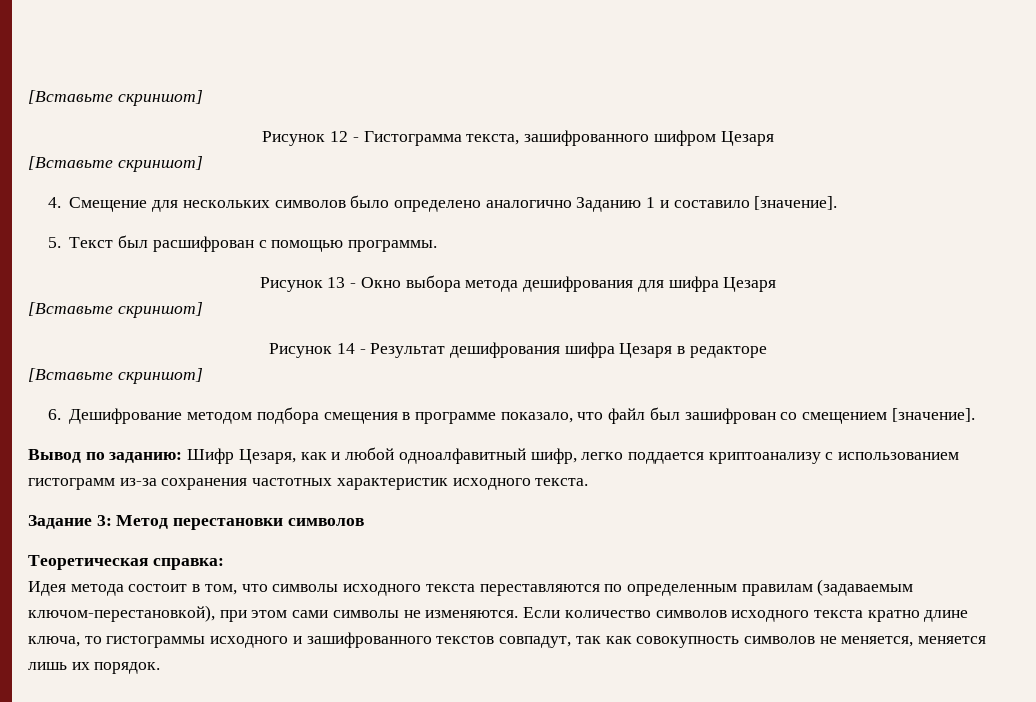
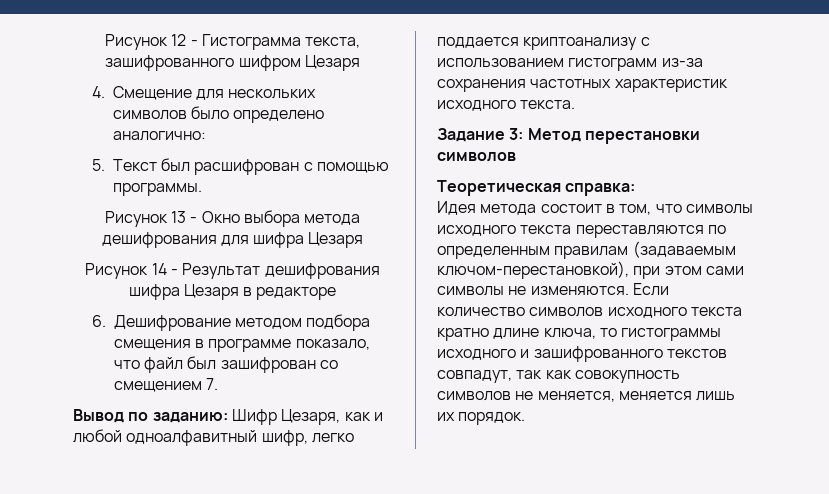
[28,90,203,106] [Вставьте скриншот] // -> (104, 42) none
[28,156,203,172] // [Вставьте скриншот] -> (360, 63) none
[485,196,838,212] аналогично Заданию 1 и составило [значение]. -> [112,131,206,141] аналогично:
[28,302,203,318] // [Вставьте скриншот] -> (364, 240) none
[28,368,203,384] // [Вставьте скриншот] -> (337, 293) none
[891,408,975,422] [значение]. -> [205,378,218,390] 7.

